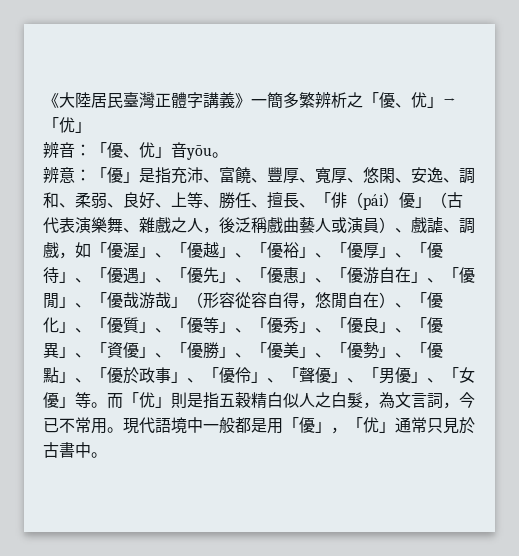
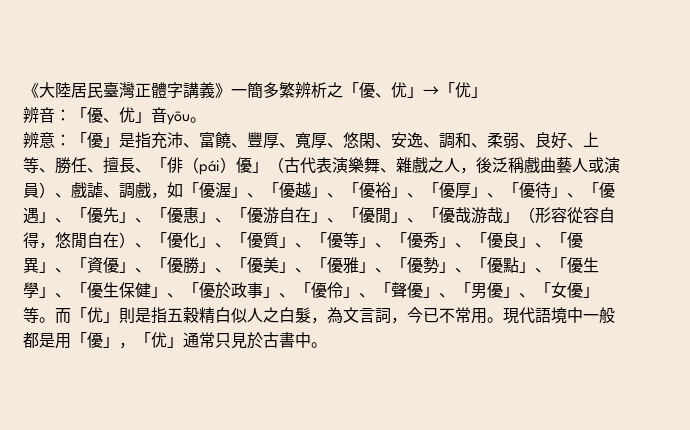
(363, 350) none -> [343,257,423,273] 雅」、「優
(123, 375) none -> [583,257,599,273] [23,282,215,298] 生學」、「優生保健」、「優

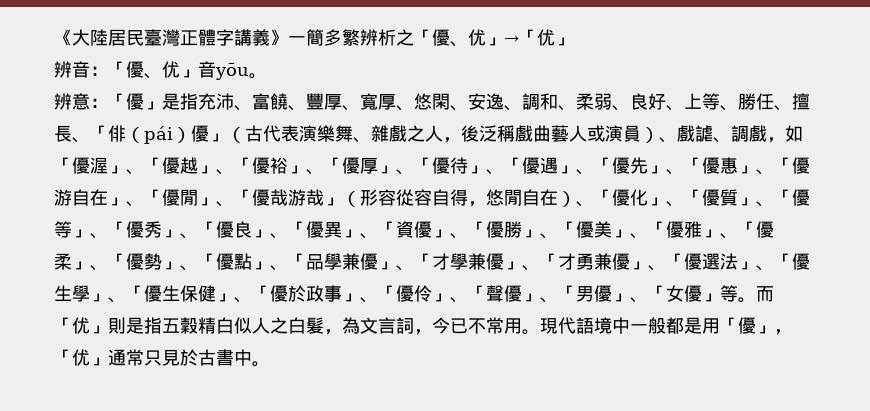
(423, 265) none -> [54,253,144,271] 柔」、「優
(567, 264) none -> [306,253,792,271] 品學兼優」、「才學兼優」、「才勇兼優」、「優選法」、「

